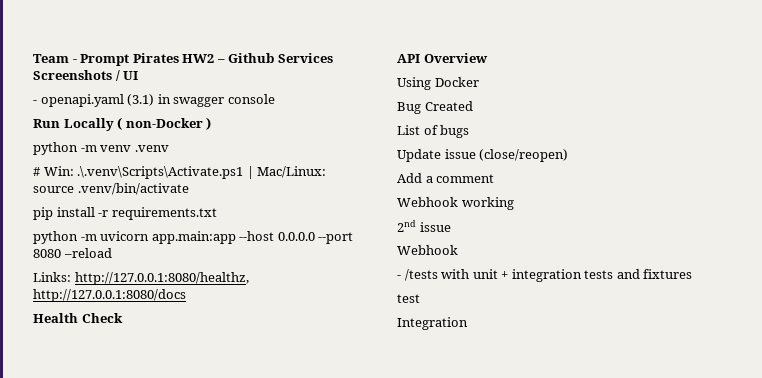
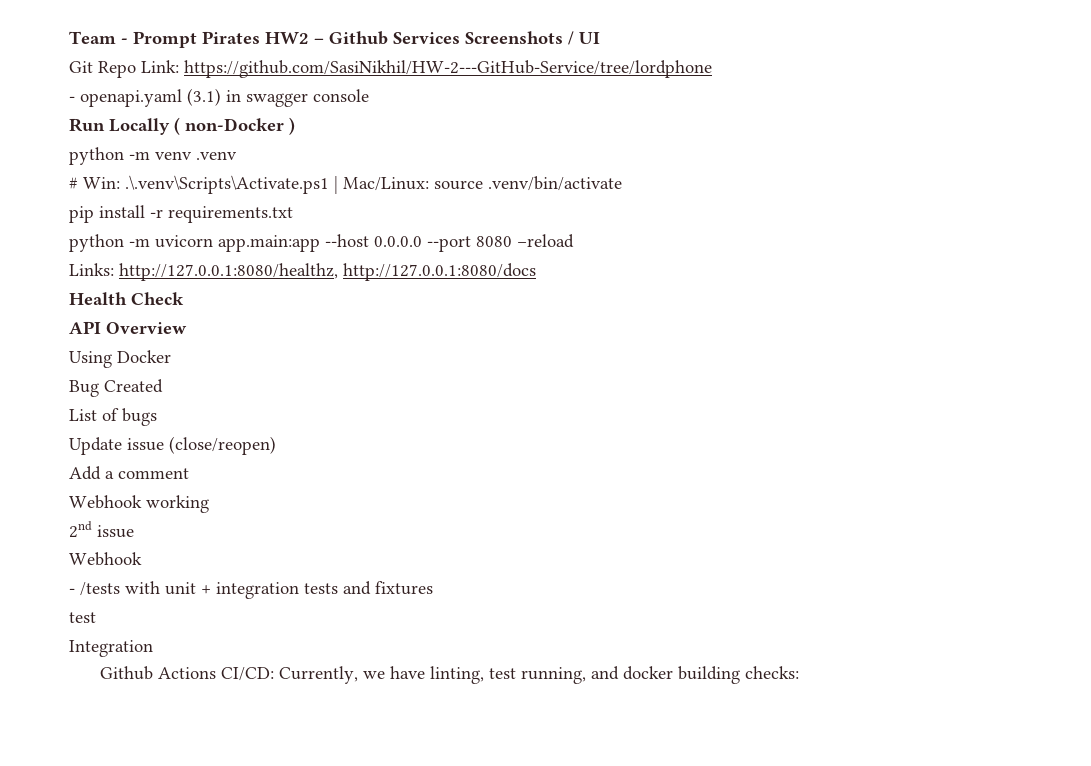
(139, 75) none -> [69,60,712,78] // Git Repo Link: https://github.com/SasiNikhil/HW-2---GitHub-Service/tree/lordphone
(468, 323) none -> [99,666,799,684] // Github Actions CI/CD: Currently, we have linting, test running, and docker building checks:

